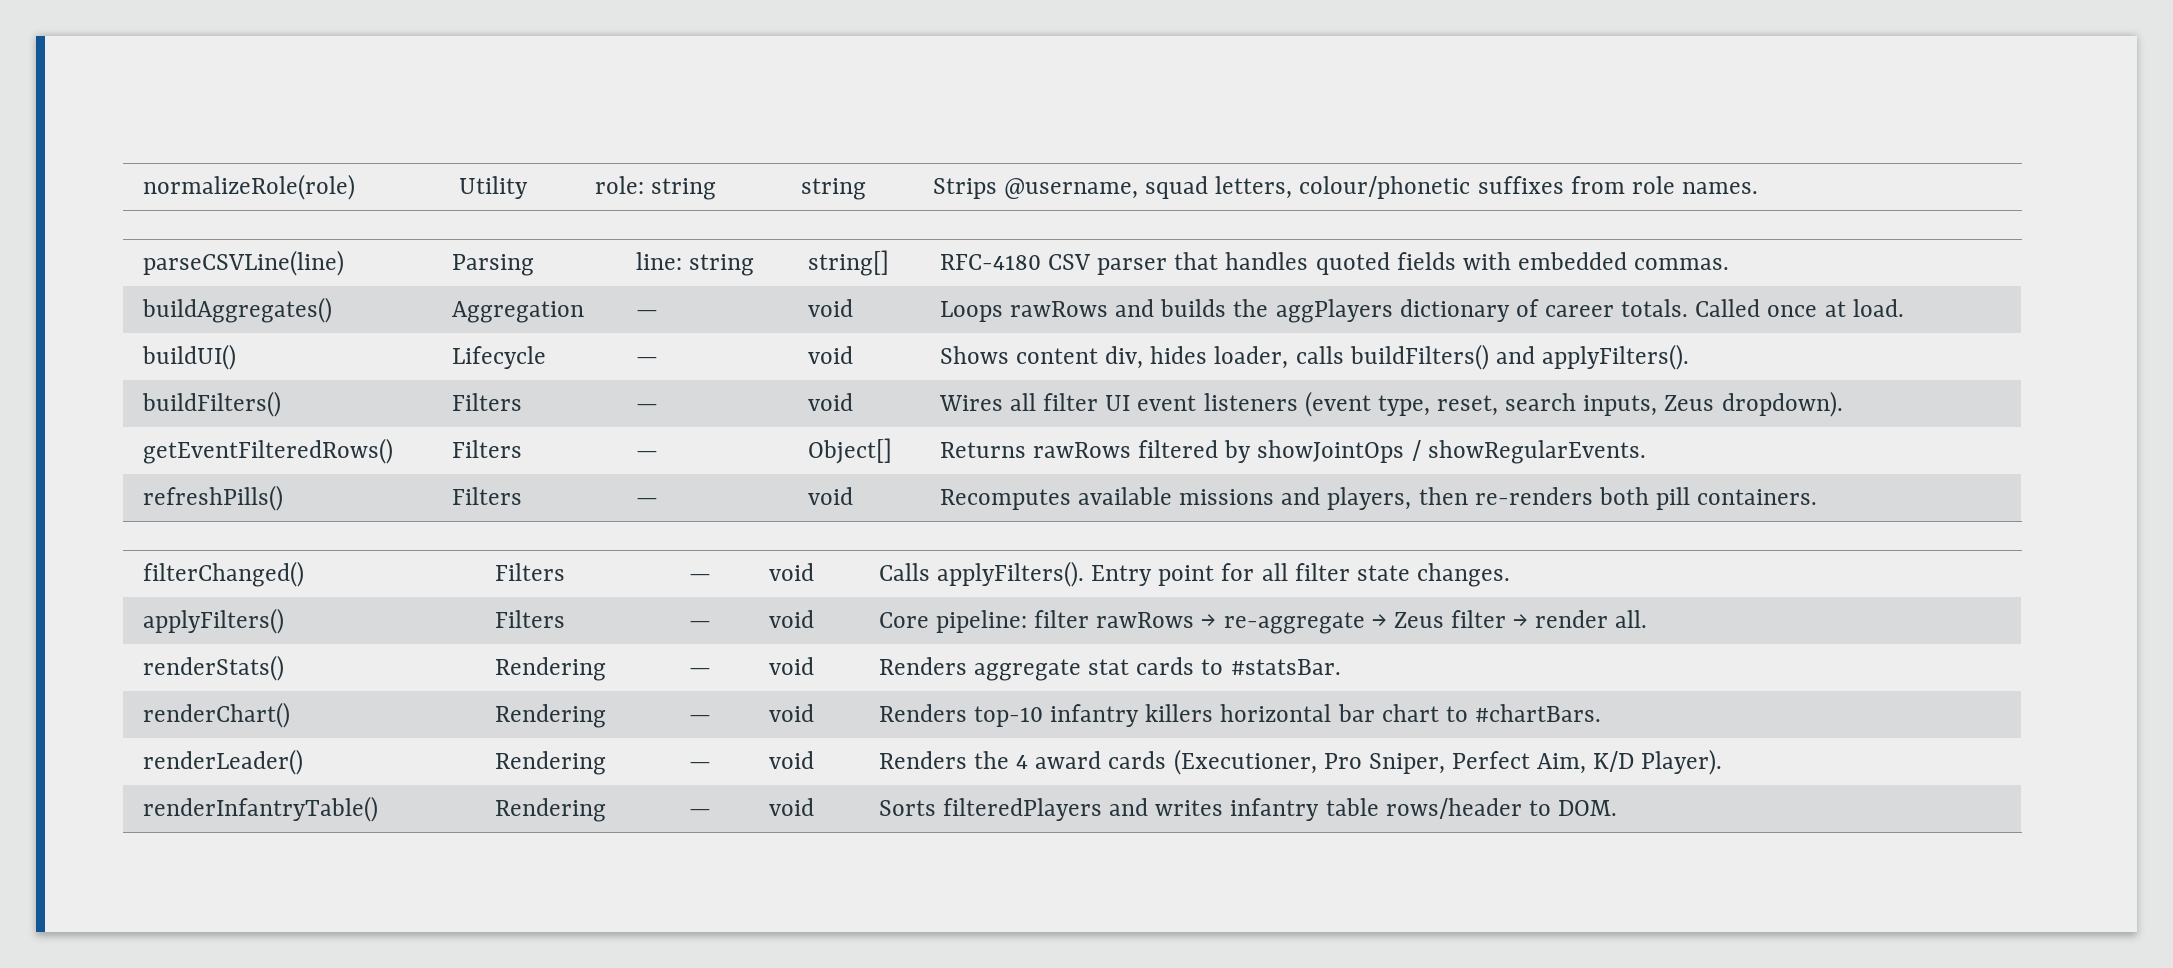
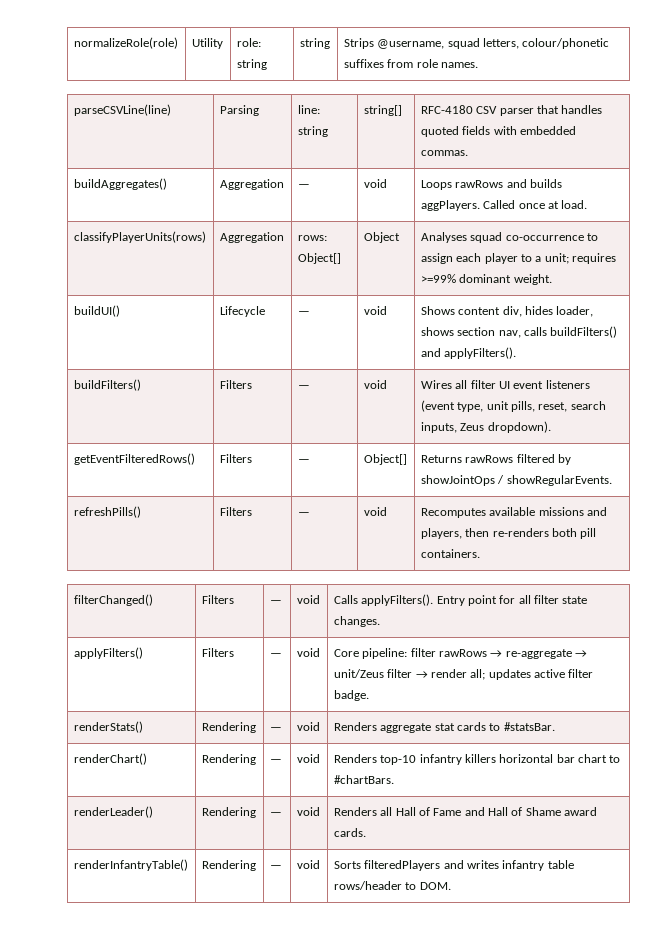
[1233,299,1904,323] the aggPlayers dictionary of career totals. Called once at load. -> [420,200,588,211] [73,231,206,243] [219,232,284,243] [297,235,327,241] [297,253,341,264] [363,232,400,243] [420,232,598,243] [420,253,616,264] [420,274,552,285] aggPlayers. Called once at load. // classifyPlayerUnits(rows) | Aggregation | rows: Object[] | Object | Analyses squad co-occurrence to assign each player to a unit; requires >=99% dominant weight.
(1289, 357) none -> [420,327,521,338] shows section nav,
(1430, 405) none -> [486,401,535,412] unit pills,
[1393,612,1444,628] Zeus -> [333,669,384,678] unit/Zeus
[1615,610,1648,628] all. -> [470,669,594,680] [333,690,369,701] all; updates active filter badge.
[973,749,1723,775] the 4 award cards (Executioner, Pro Sniper, Perfect Aim, K/D Player). -> [380,807,598,816] [333,828,366,837] all Hall of Fame and Hall of Shame award cards.

